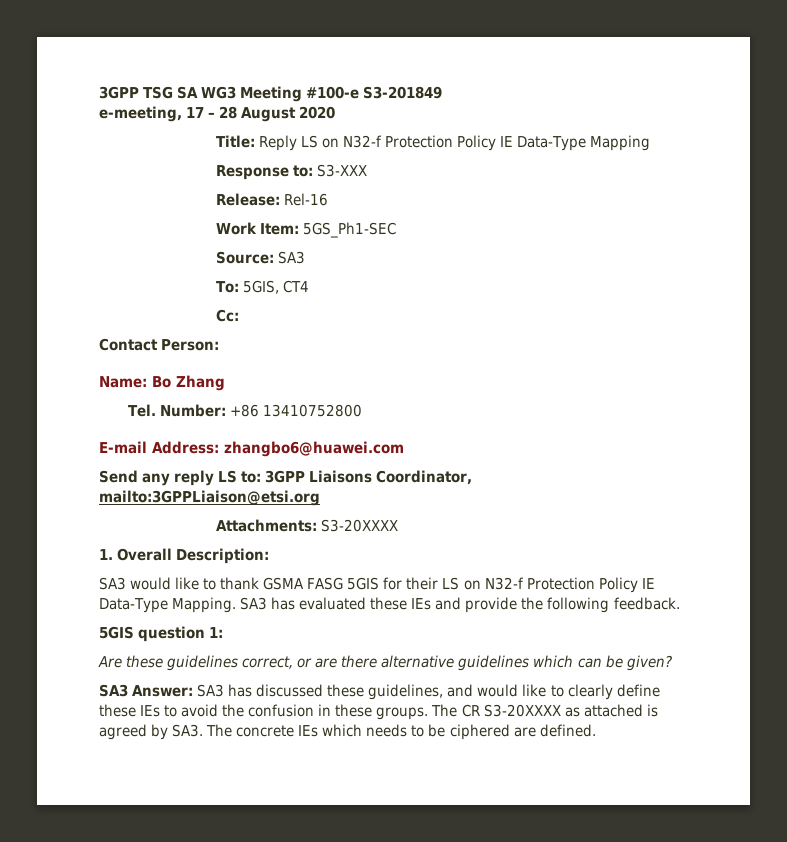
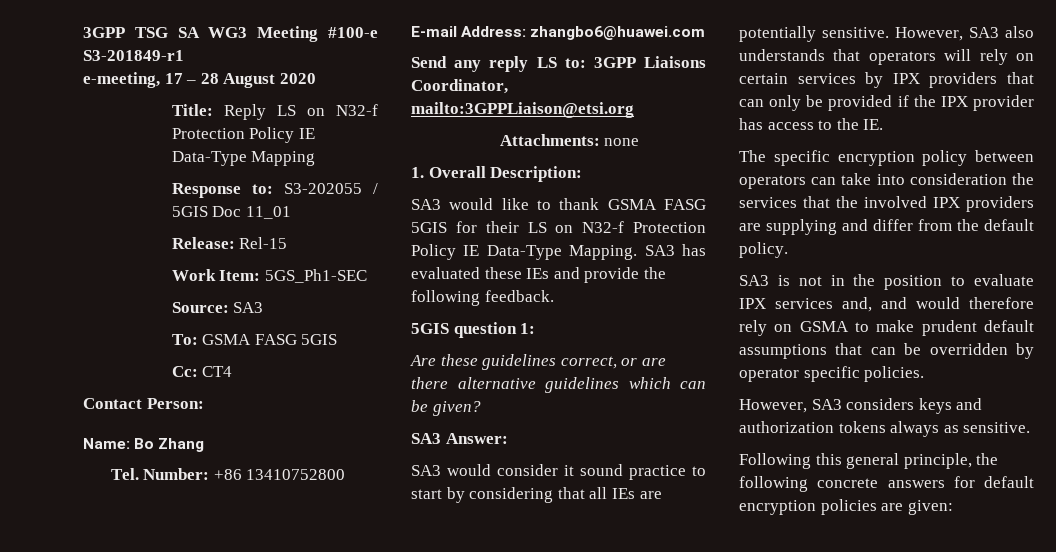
[363,86,443,99] S3-201849 -> [83,50,184,61] S3-201849-r1
[316,164,367,177] S3-XXX -> [283,183,378,194] [171,206,291,219] S3-202055 / 5GIS Doc 11_01
[283,193,328,206] Rel-16 -> [239,237,288,249] Rel-15
[242,280,309,294] 5GIS, CT4 -> [202,334,338,345] GSMA FASG 5GIS
(239, 315) none -> [202,366,233,377] CT4
[215,519,398,532] Attachments: S3-20XXXX -> [499,134,640,146] Attachments: none
[197,684,660,700] [99,704,658,720] [99,724,596,740] SA3 has discussed these guidelines, and would like to clearly define these IEs to avoid the confusion in these groups. The CR S3-20XXXX as attached is agreed by SA3. The concrete IEs which needs to be ciphered are defined. -> [411,464,706,480] [411,487,662,503] [739,26,1034,42] [739,49,1034,65] [739,72,1034,88] [739,95,1034,111] [739,118,884,130] [739,150,1034,166] [739,173,1034,189] [739,196,1034,212] [739,219,1034,235] [739,242,788,258] [739,274,1034,290] [739,297,1034,312] [739,320,1034,336] [739,343,1034,359] [739,366,925,382] [739,398,983,414] [739,421,1031,437] [739,453,999,469] [739,476,1034,492] [739,499,953,515] // SA3 would consider it sound practice to start by considering that all IEs are potentially sensitive. However, SA3 also understands that operators will rely on certain services by IPX providers that can only be provided if the IPX provider has access to the IE. // The specific encryption policy between operators can take into consideration the services that the involved IPX providers are supplying and differ from the default policy. // SA3 is not in the position to evaluate IPX services and, and would therefore rely on GSMA to make prudent default assumptions that can be overridden by operator specific policies. // However, SA3 considers keys and authorization tokens always as sensitive. // Following this general principle, the following concrete answers for default encryption policies are given:

